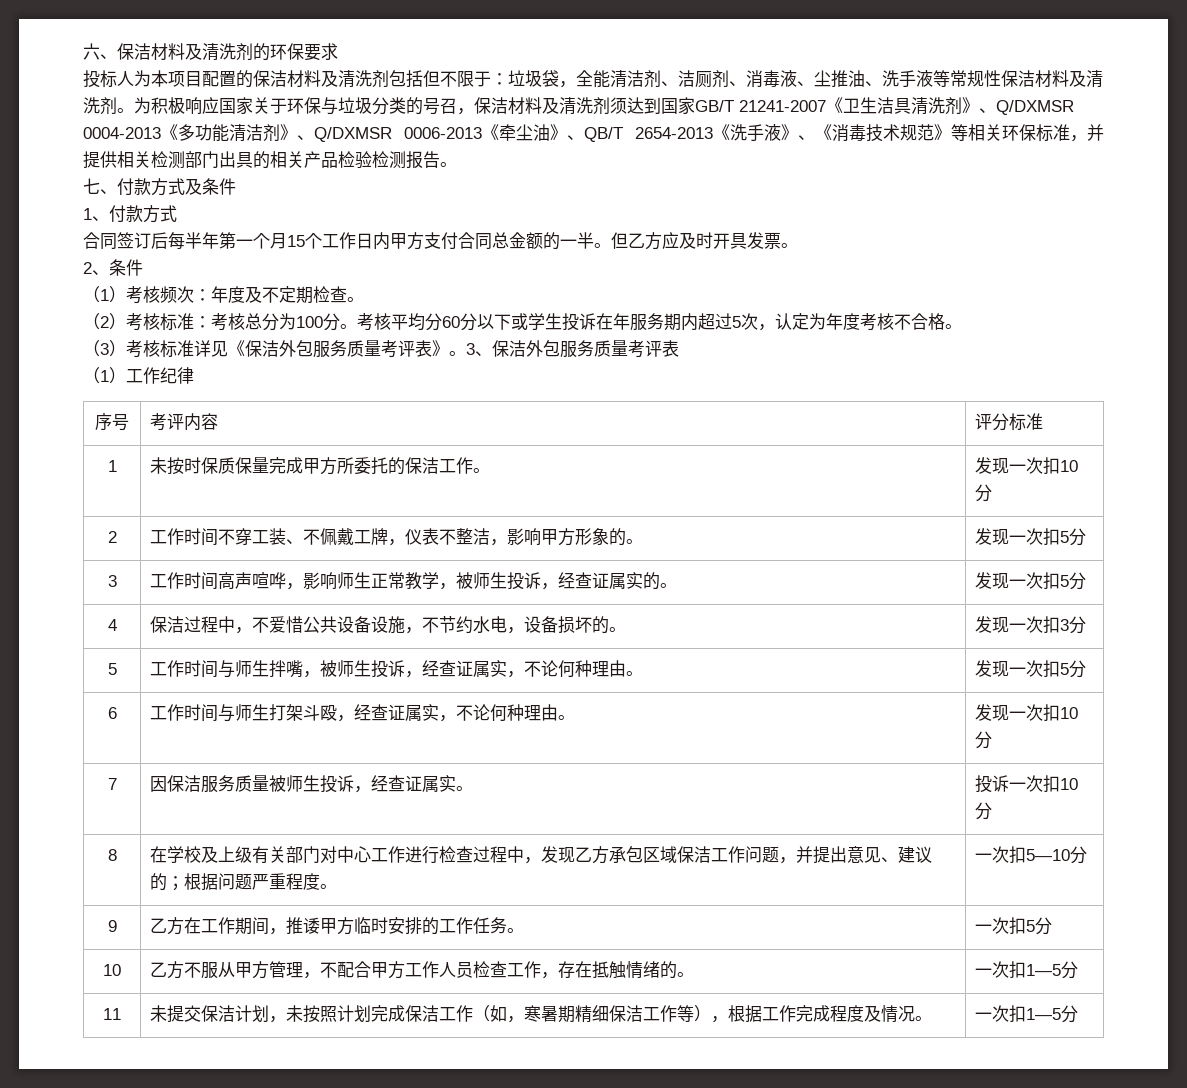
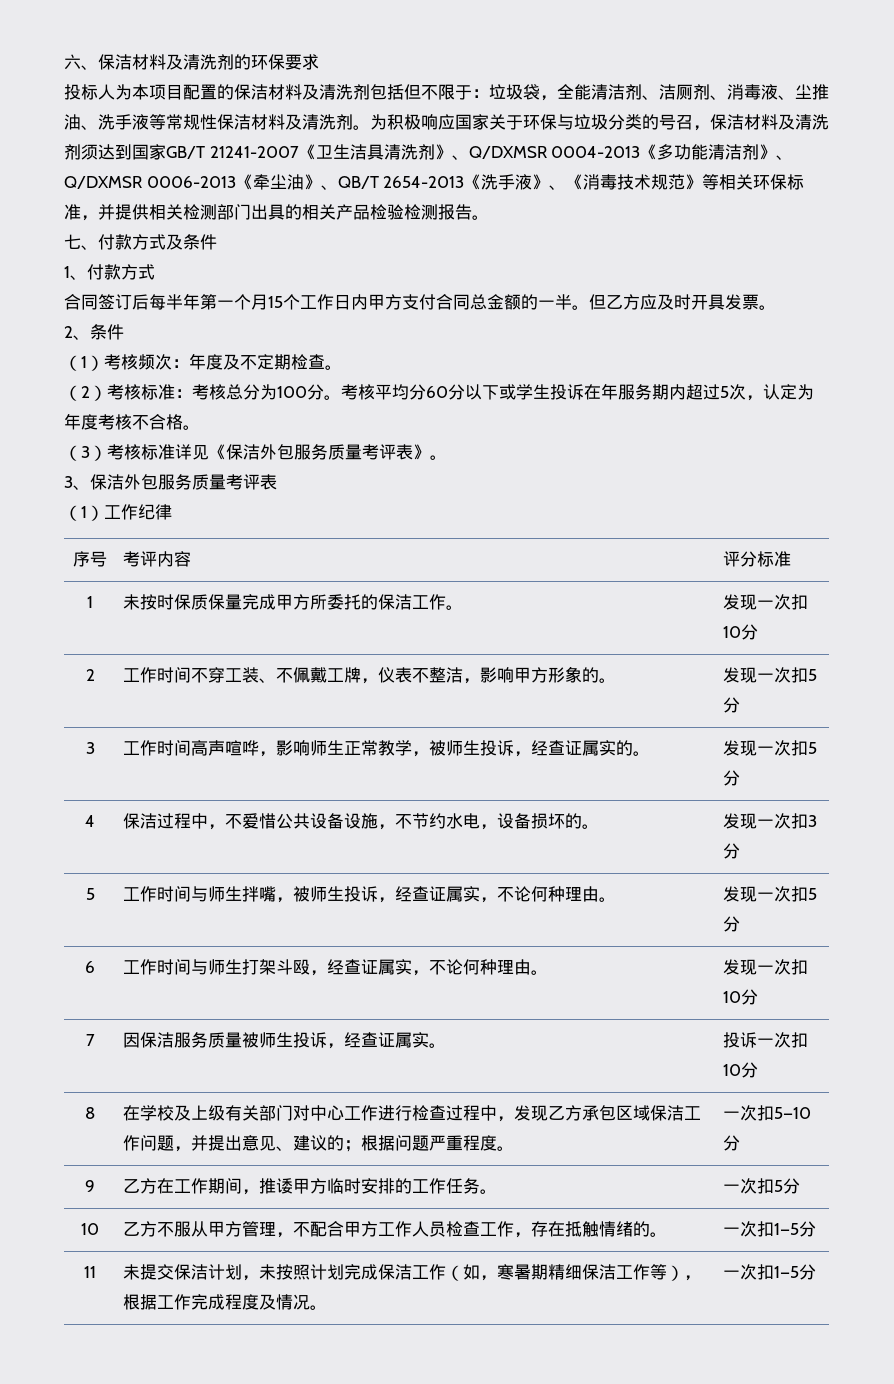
(466, 353) none -> (447, 457) //

